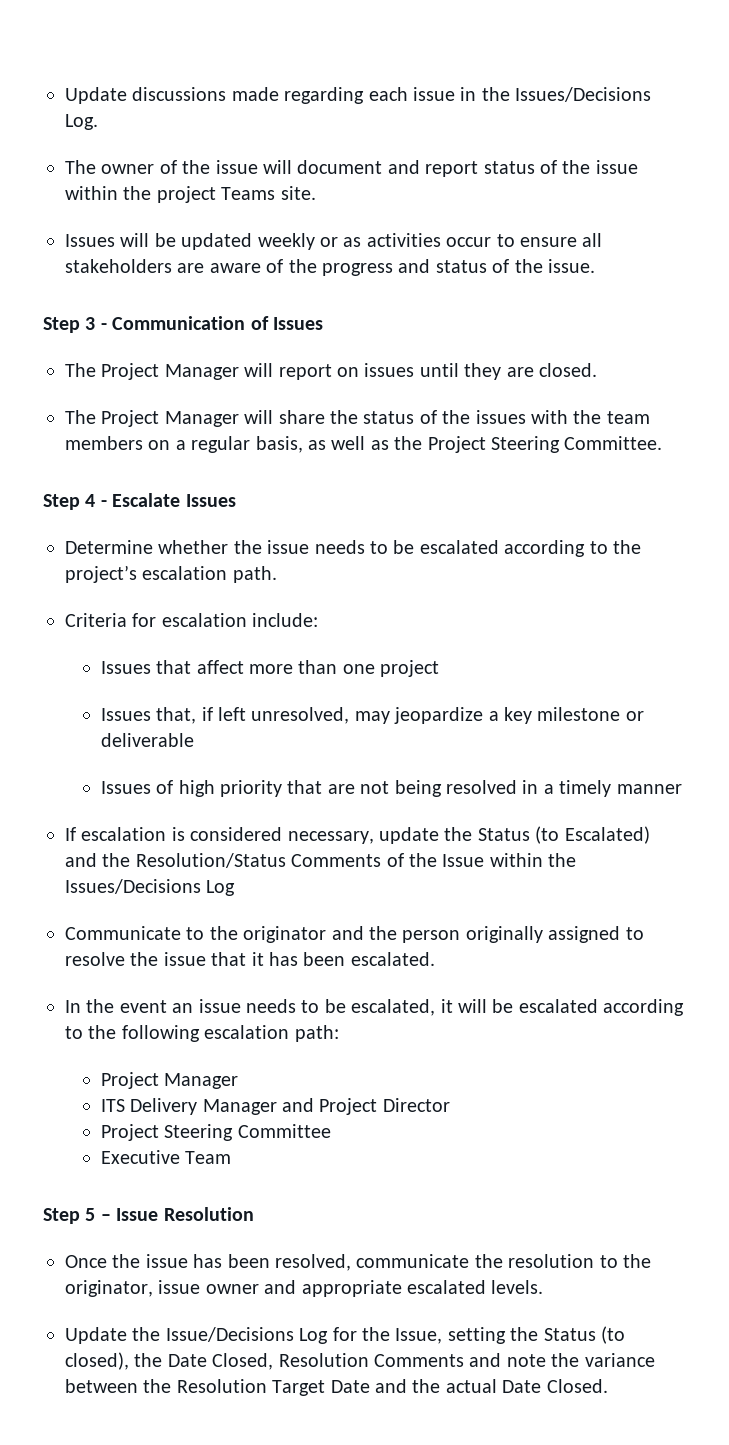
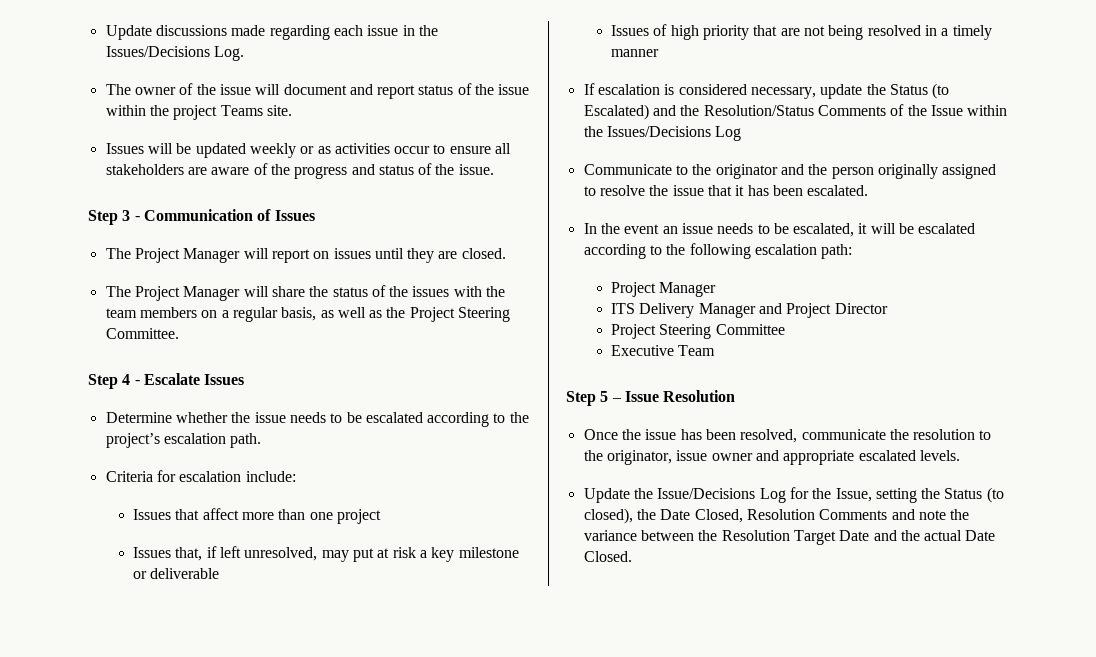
[394,707,484,724] jeopardize -> [353,547,416,562] put at risk

